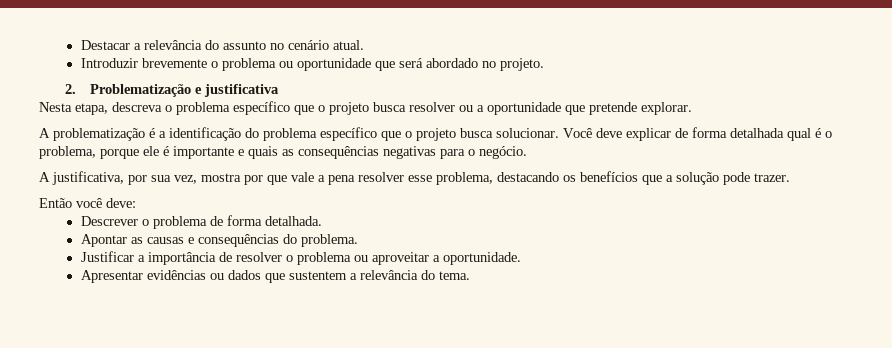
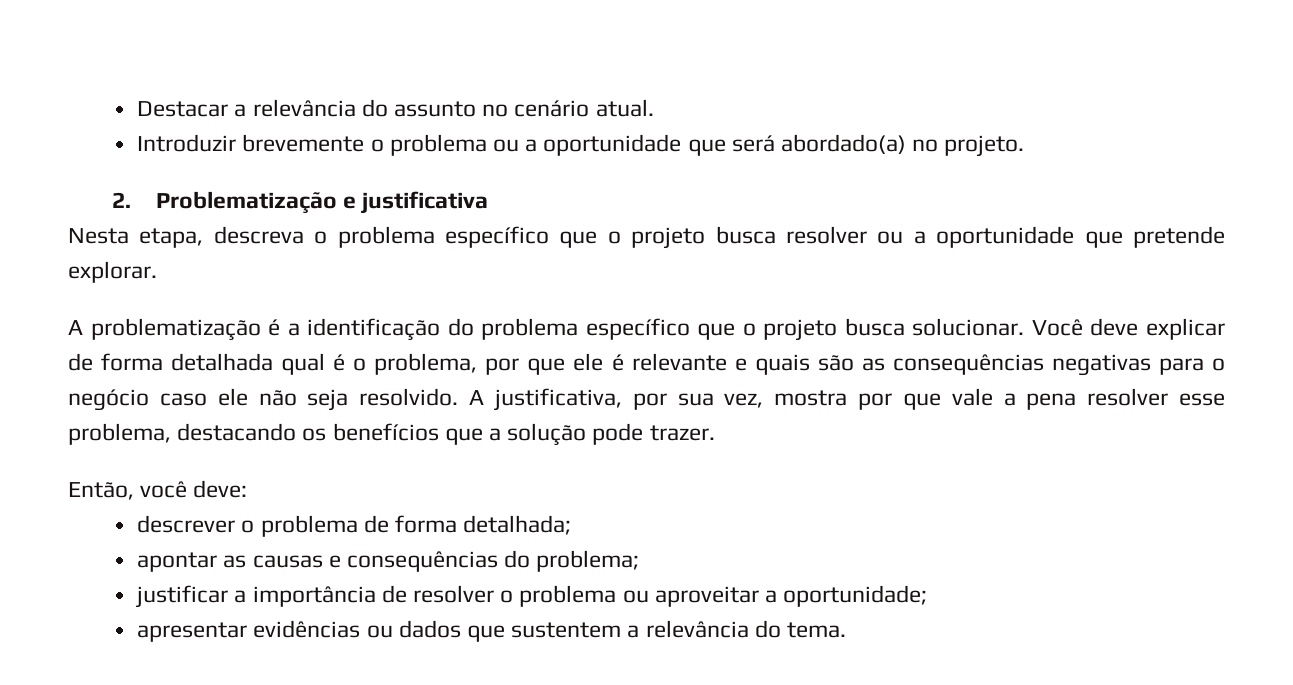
(293, 64) none -> [525,139,538,152] a
[425,58,478,68] abordado -> [781,134,907,154] abordado(a)
[100,149,139,159] porque -> [485,358,566,375] por que
[173,146,234,159] importante -> [631,353,727,371] relevante
(278, 152) none -> [817,355,854,371] são
[479,146,527,159] negócio. // -> [68,388,459,411] negócio caso ele não seja resolvido.
[39,198,72,208] Então -> [68,482,134,500] Então,
[80,216,138,226] Descrever -> [137,515,236,533] descrever
[264,216,322,226] [80,234,127,247] detalhada. // Apontar -> [463,515,572,535] [137,552,218,572] detalhada; // apontar
[300,234,358,247] [80,251,134,262] problema. // Justificar -> [536,550,640,572] [136,585,229,608] problema; // justificar
[442,252,521,265] [80,270,143,283] oportunidade. // Apresentar -> [783,585,928,607] [137,622,248,642] oportunidade; // apresentar

